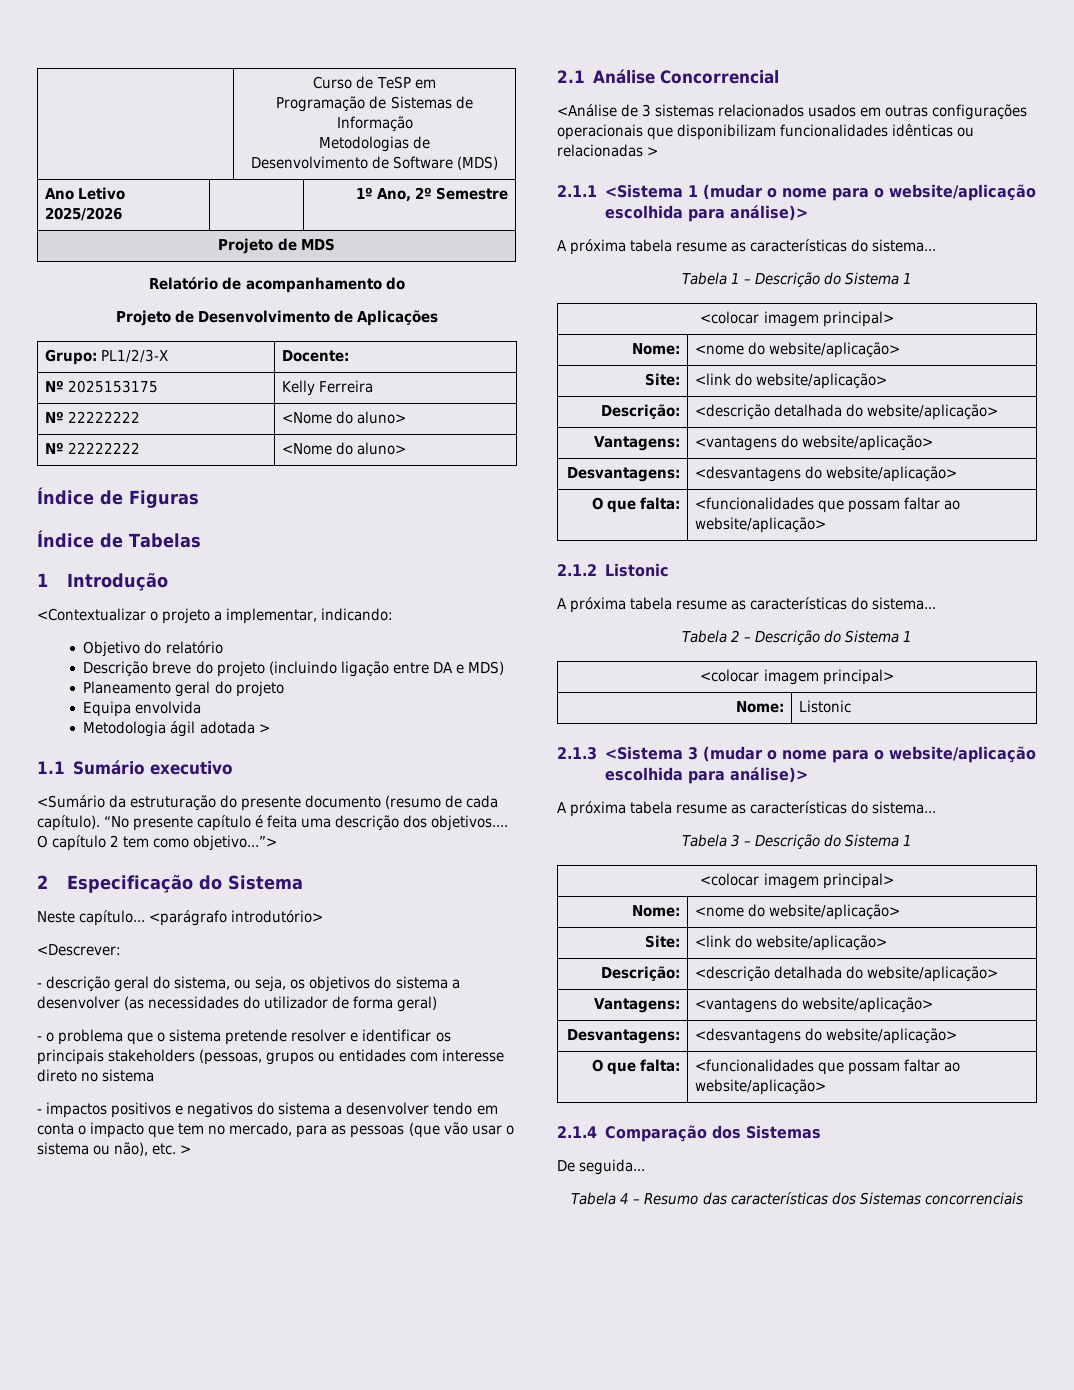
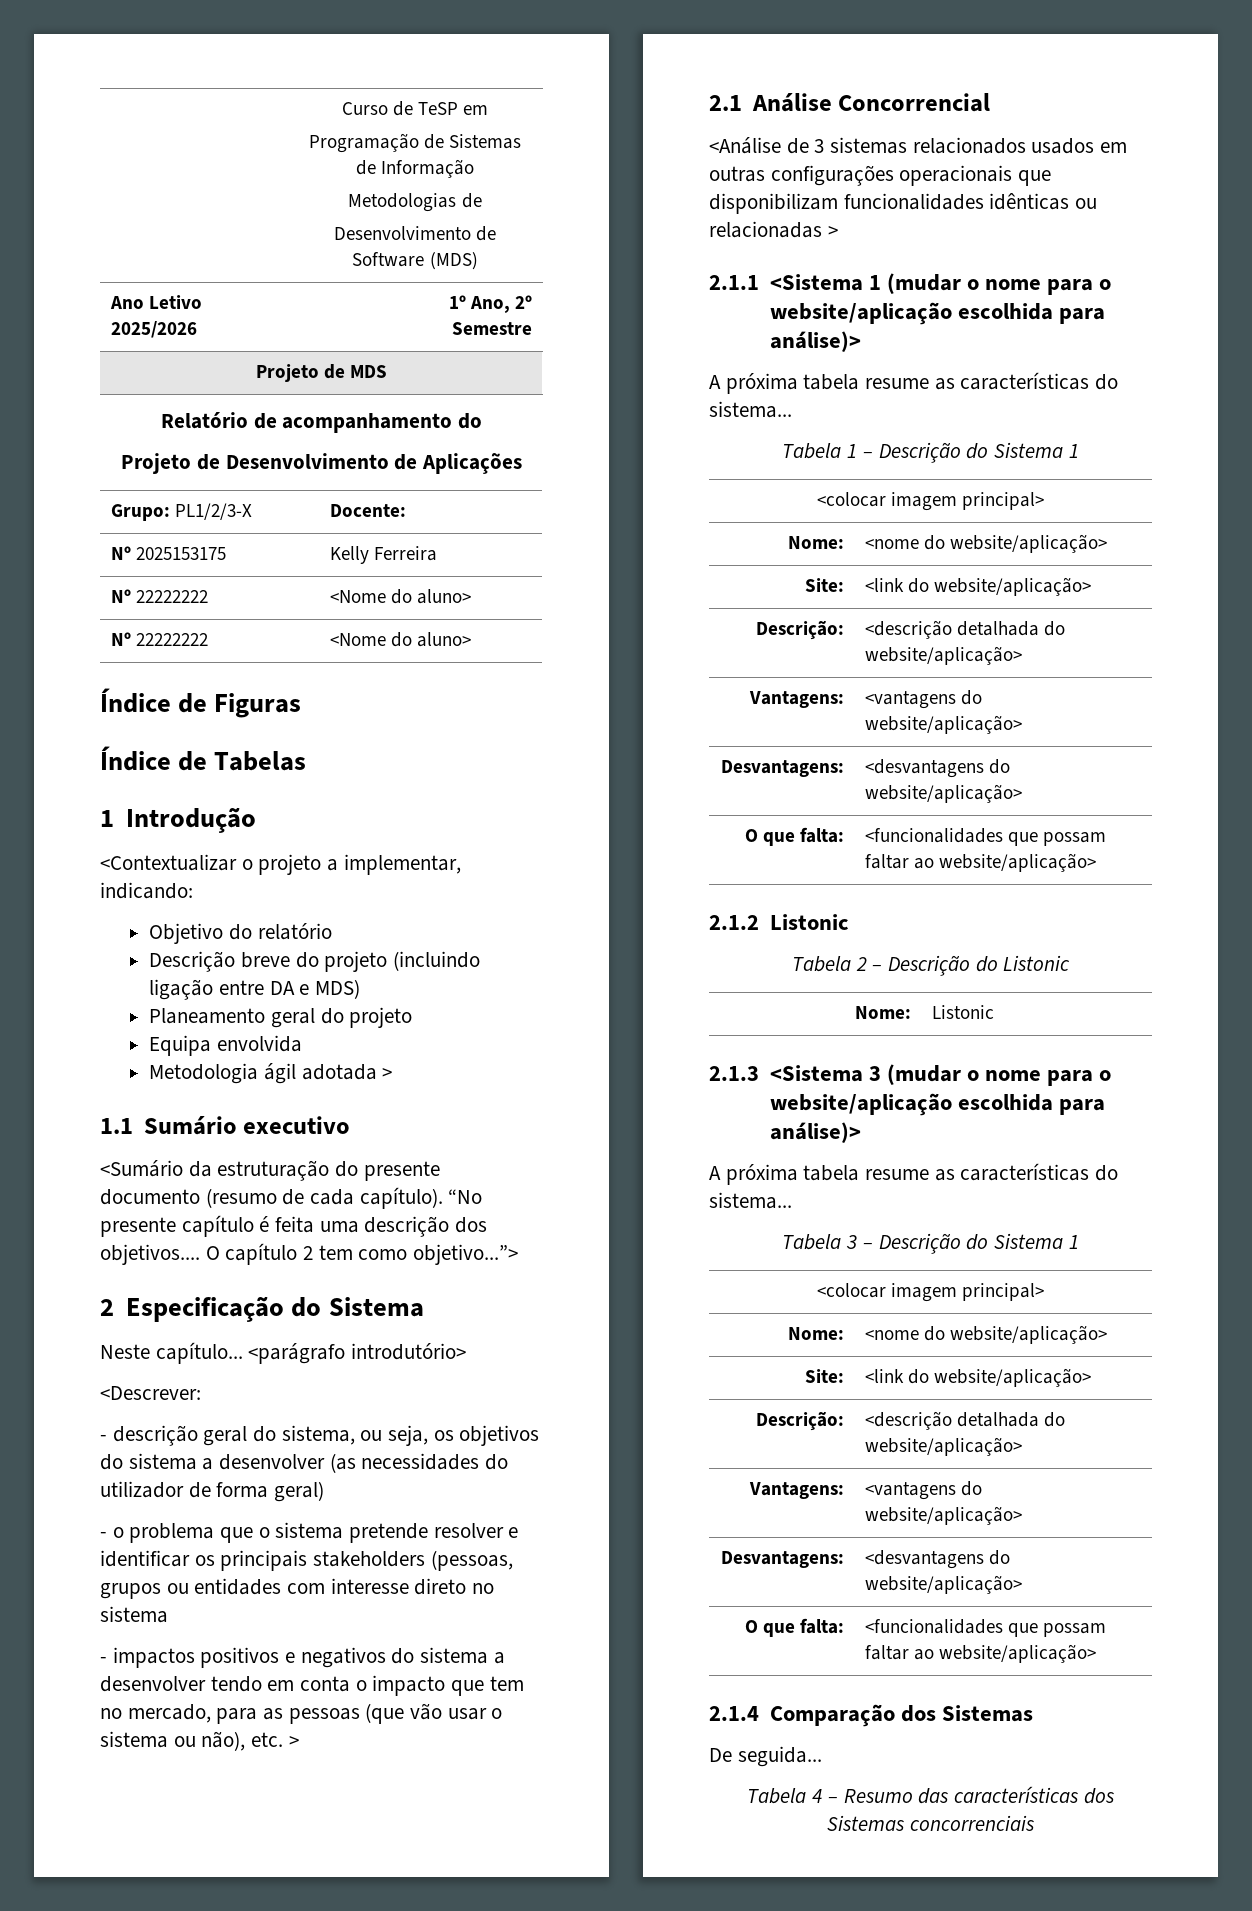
[557,597,937,613] // A próxima tabela resume as características do sistema... -> (849, 922) none
[845,630,913,643] [700,669,894,685] Sistema 1 // <colocar imagem principal> -> [1003,955,1071,971] Listonic

